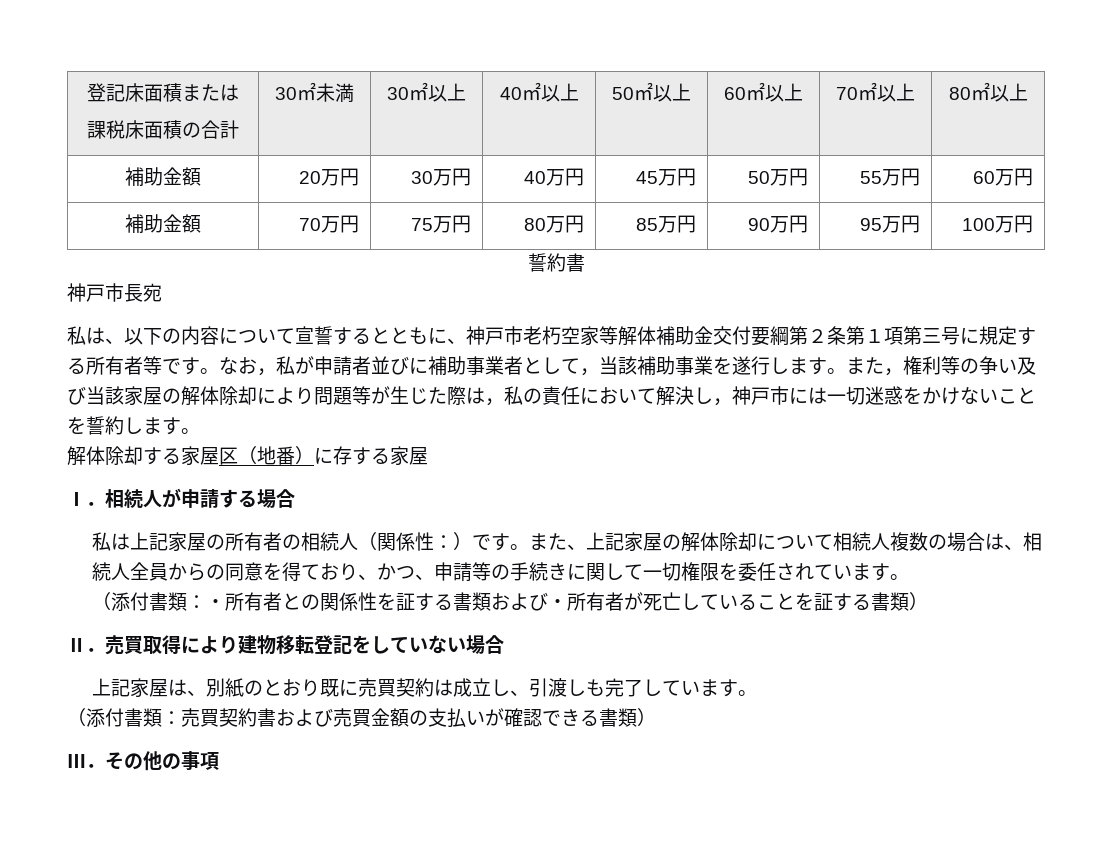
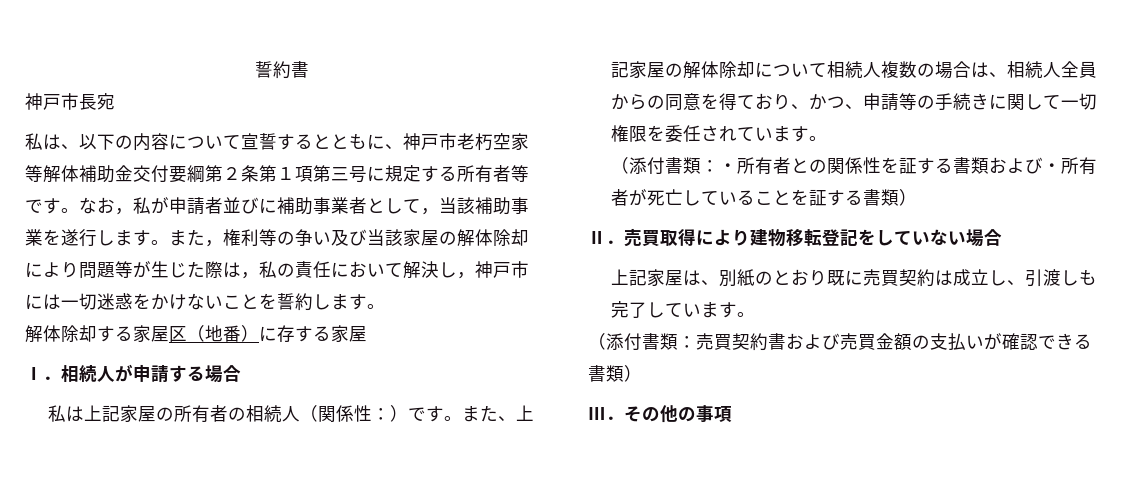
[87,83,240,102] [87,120,240,139] [275,82,354,103] [387,82,466,102] [499,82,579,102] [612,82,691,102] [724,82,803,102] [836,82,915,102] [948,82,1028,102] [125,167,201,186] [298,168,359,186] [410,168,471,186] [523,168,584,186] [635,168,696,186] [747,168,808,186] [859,168,920,186] [972,168,1033,186] [125,214,201,233] [298,215,359,233] [410,215,471,233] [523,215,584,233] [635,215,696,233] [747,215,808,233] [859,215,920,233] [961,215,1033,233] 登記床面積または // 課税床面積の合計 | 30㎡未満 | 30㎡以上 | 40㎡以上 | 50㎡以上 | 60㎡以上 | 70㎡以上 | 80㎡以上 // 補助金額 | 20万円 | 30万円 | 40万円 | 45万円 | 50万円 | 55万円 | 60万円 // 補助金額 | 70万円 | 75万円 | 80万円 | 85万円 | 90万円 | 95万円 | 100万円 // -> (255, 69) none

